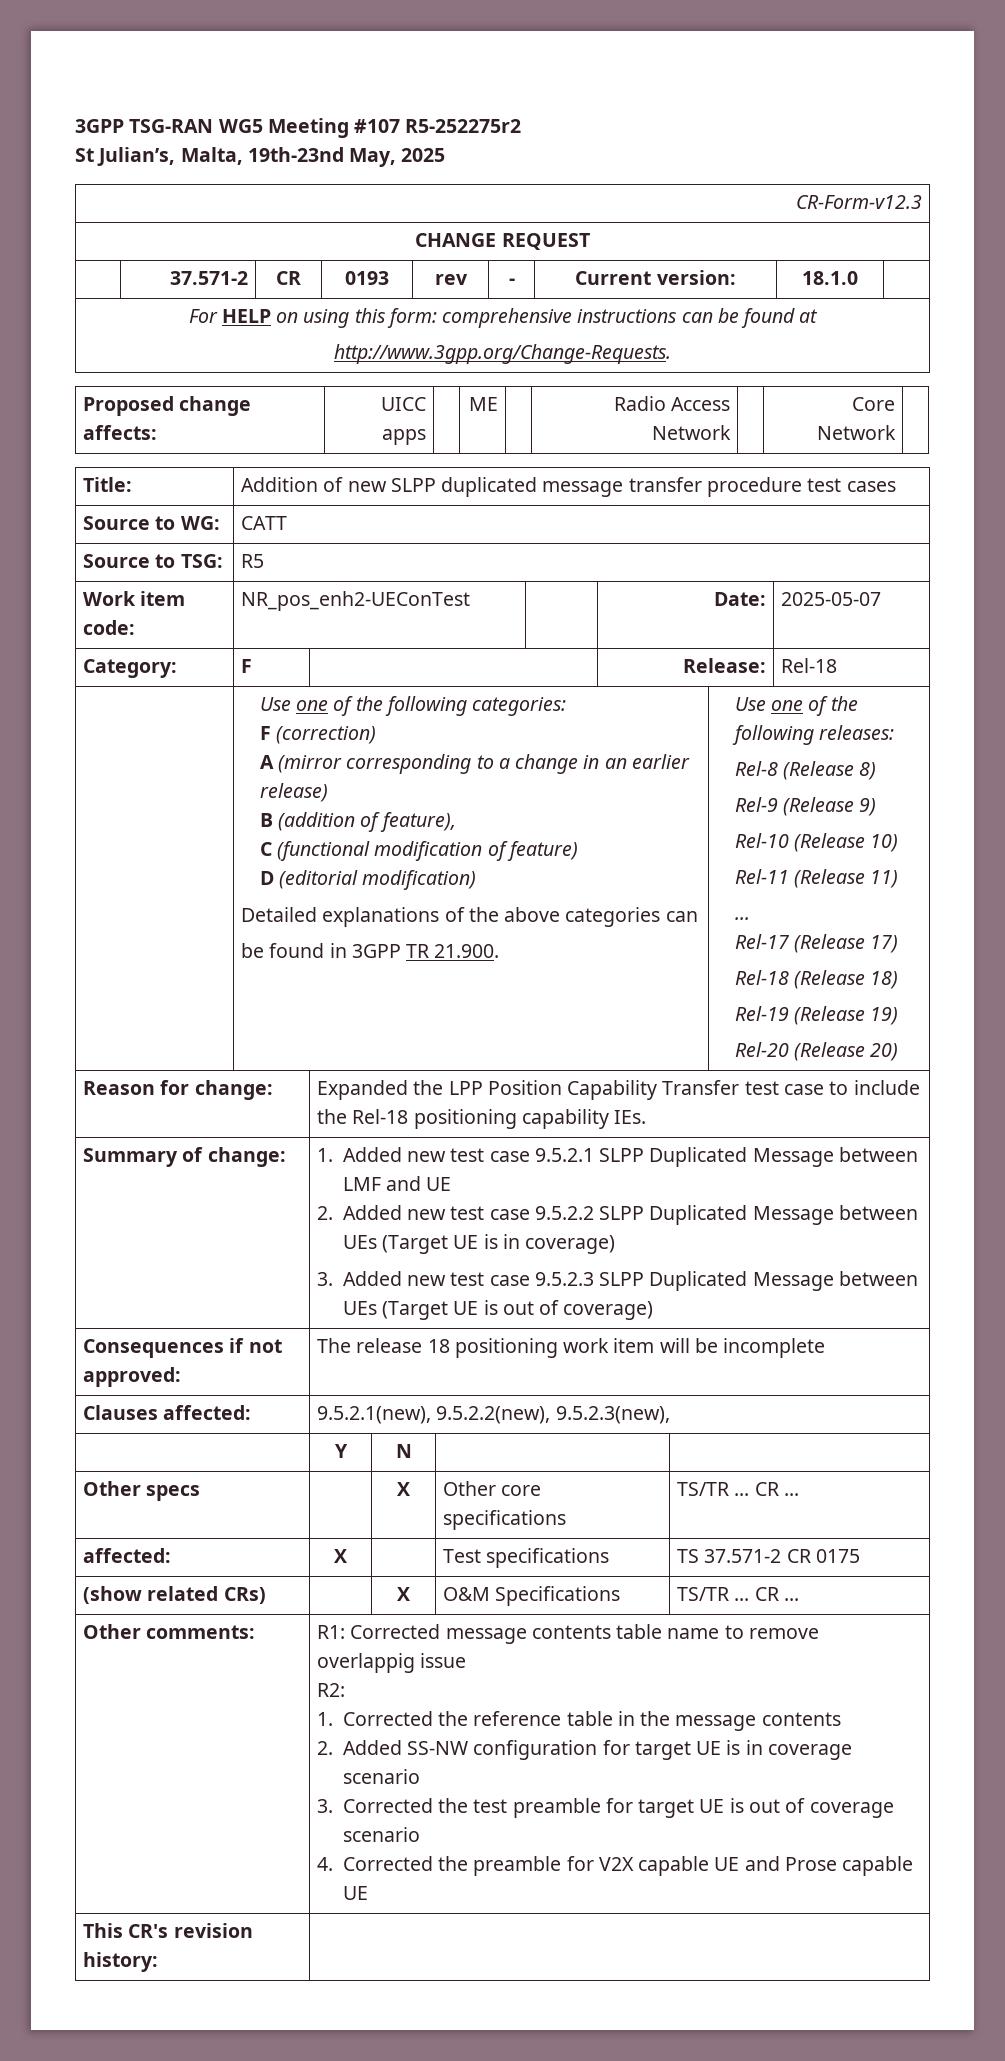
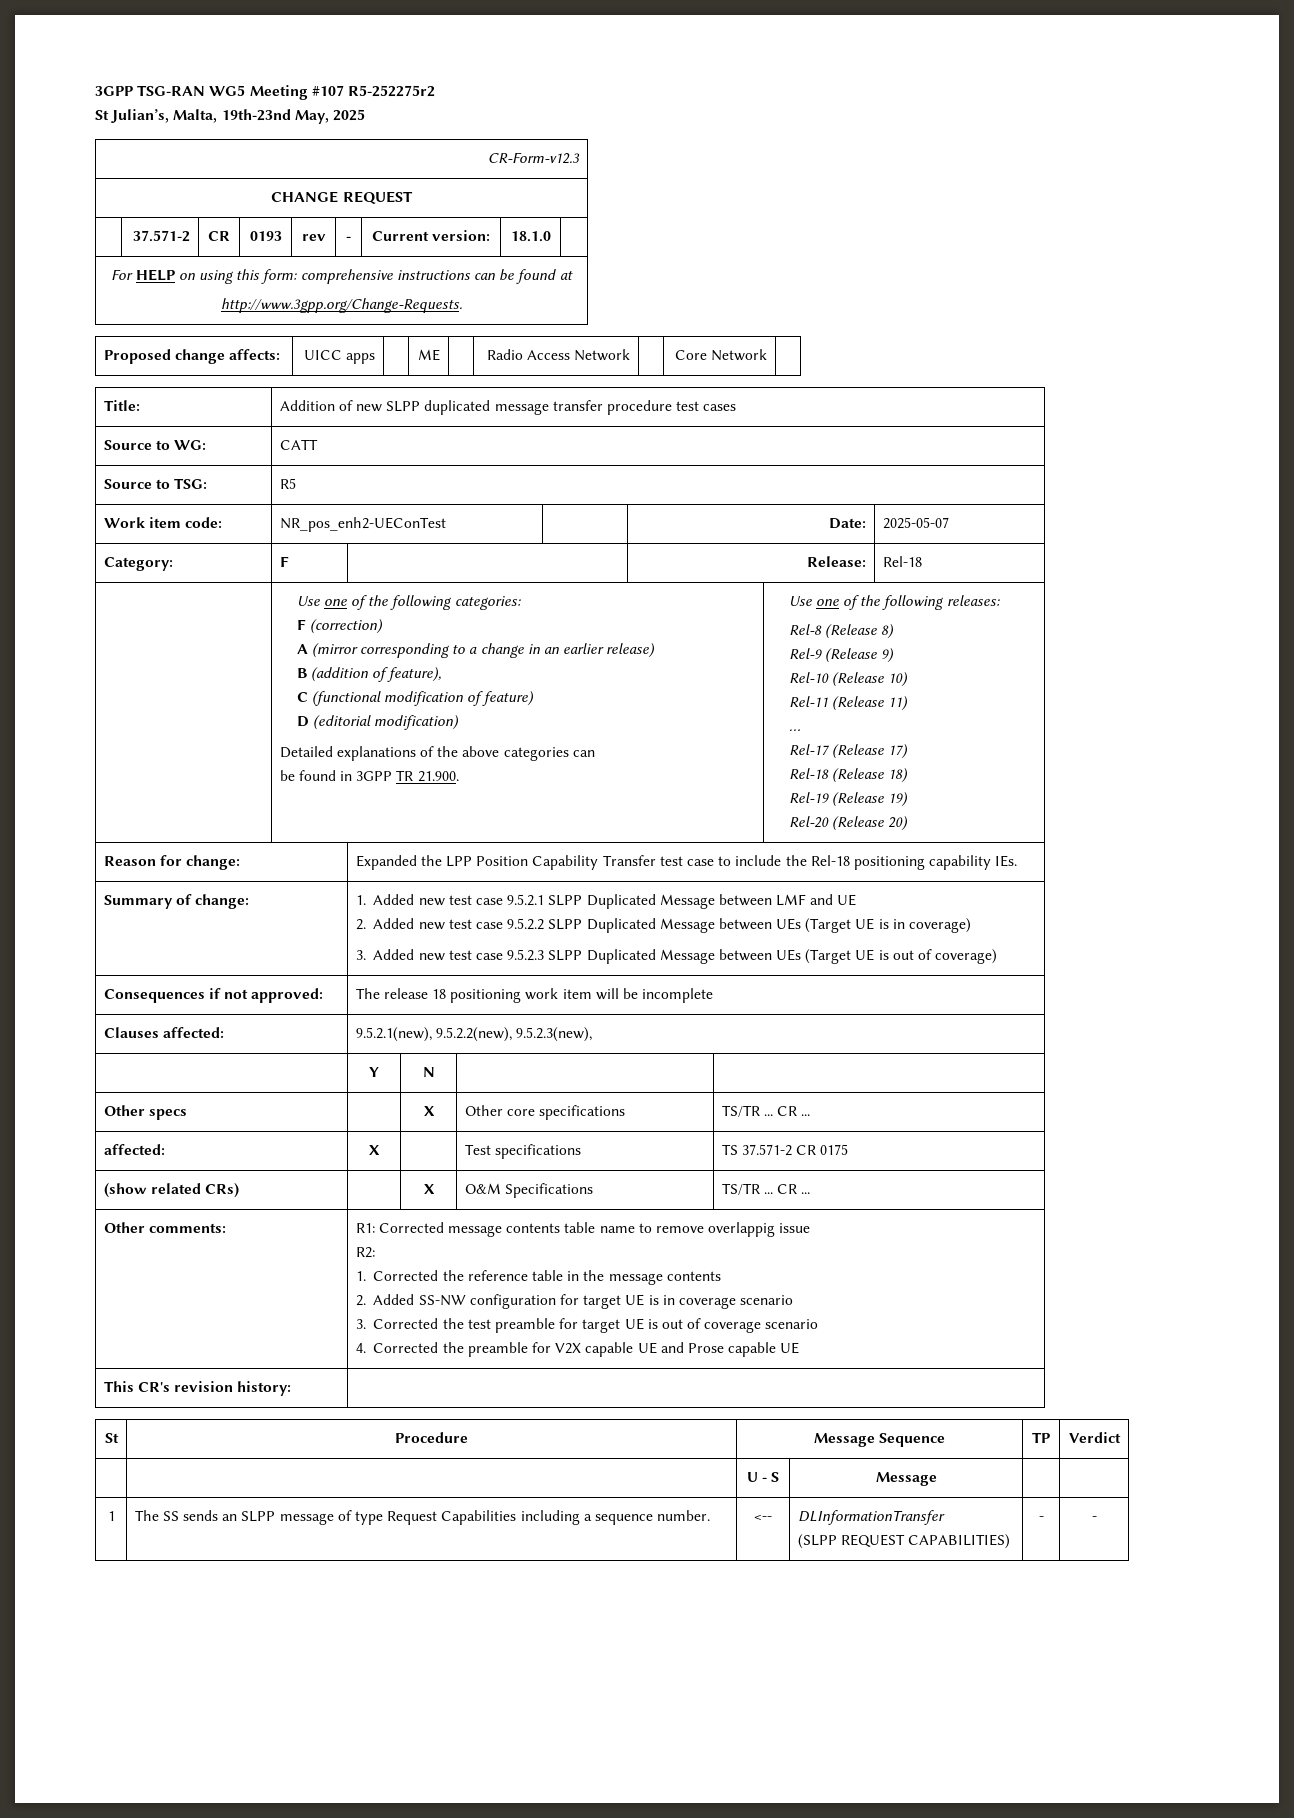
(159, 1962) none -> [104,1433,119,1443] [395,1432,468,1443] [813,1433,946,1447] [1032,1432,1050,1443] [1068,1432,1121,1443] [746,1472,780,1482] [875,1472,937,1486] [107,1511,115,1521] [134,1510,711,1525] [754,1514,772,1521] [797,1510,945,1525] [797,1534,1011,1549] [1038,1516,1044,1521] [1091,1516,1097,1521] // St | Procedure | Message Sequence | TP | Verdict // | | U - S | Message | | // 1 | The SS sends an SLPP message of type Request Capabilities including a sequence number. | <-- | DLInformationTransfer // (SLPP REQUEST CAPABILITIES) | - | -

